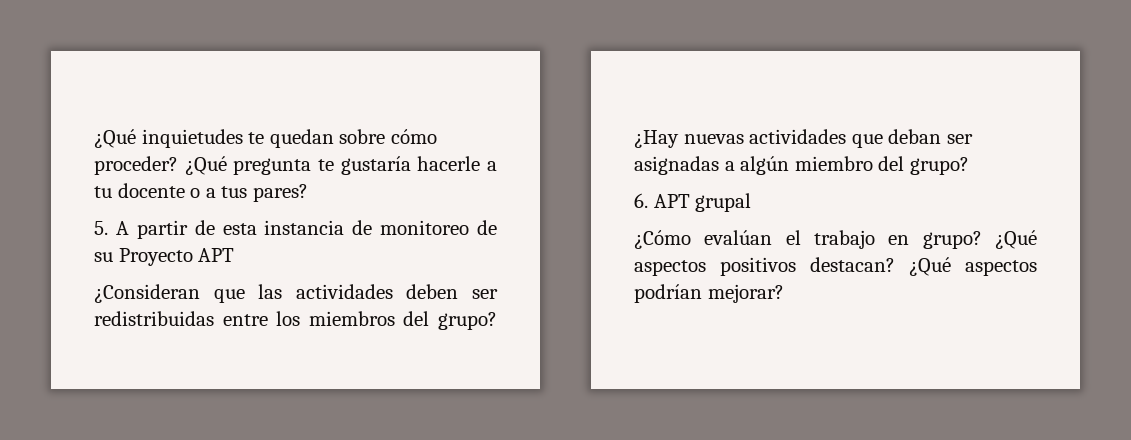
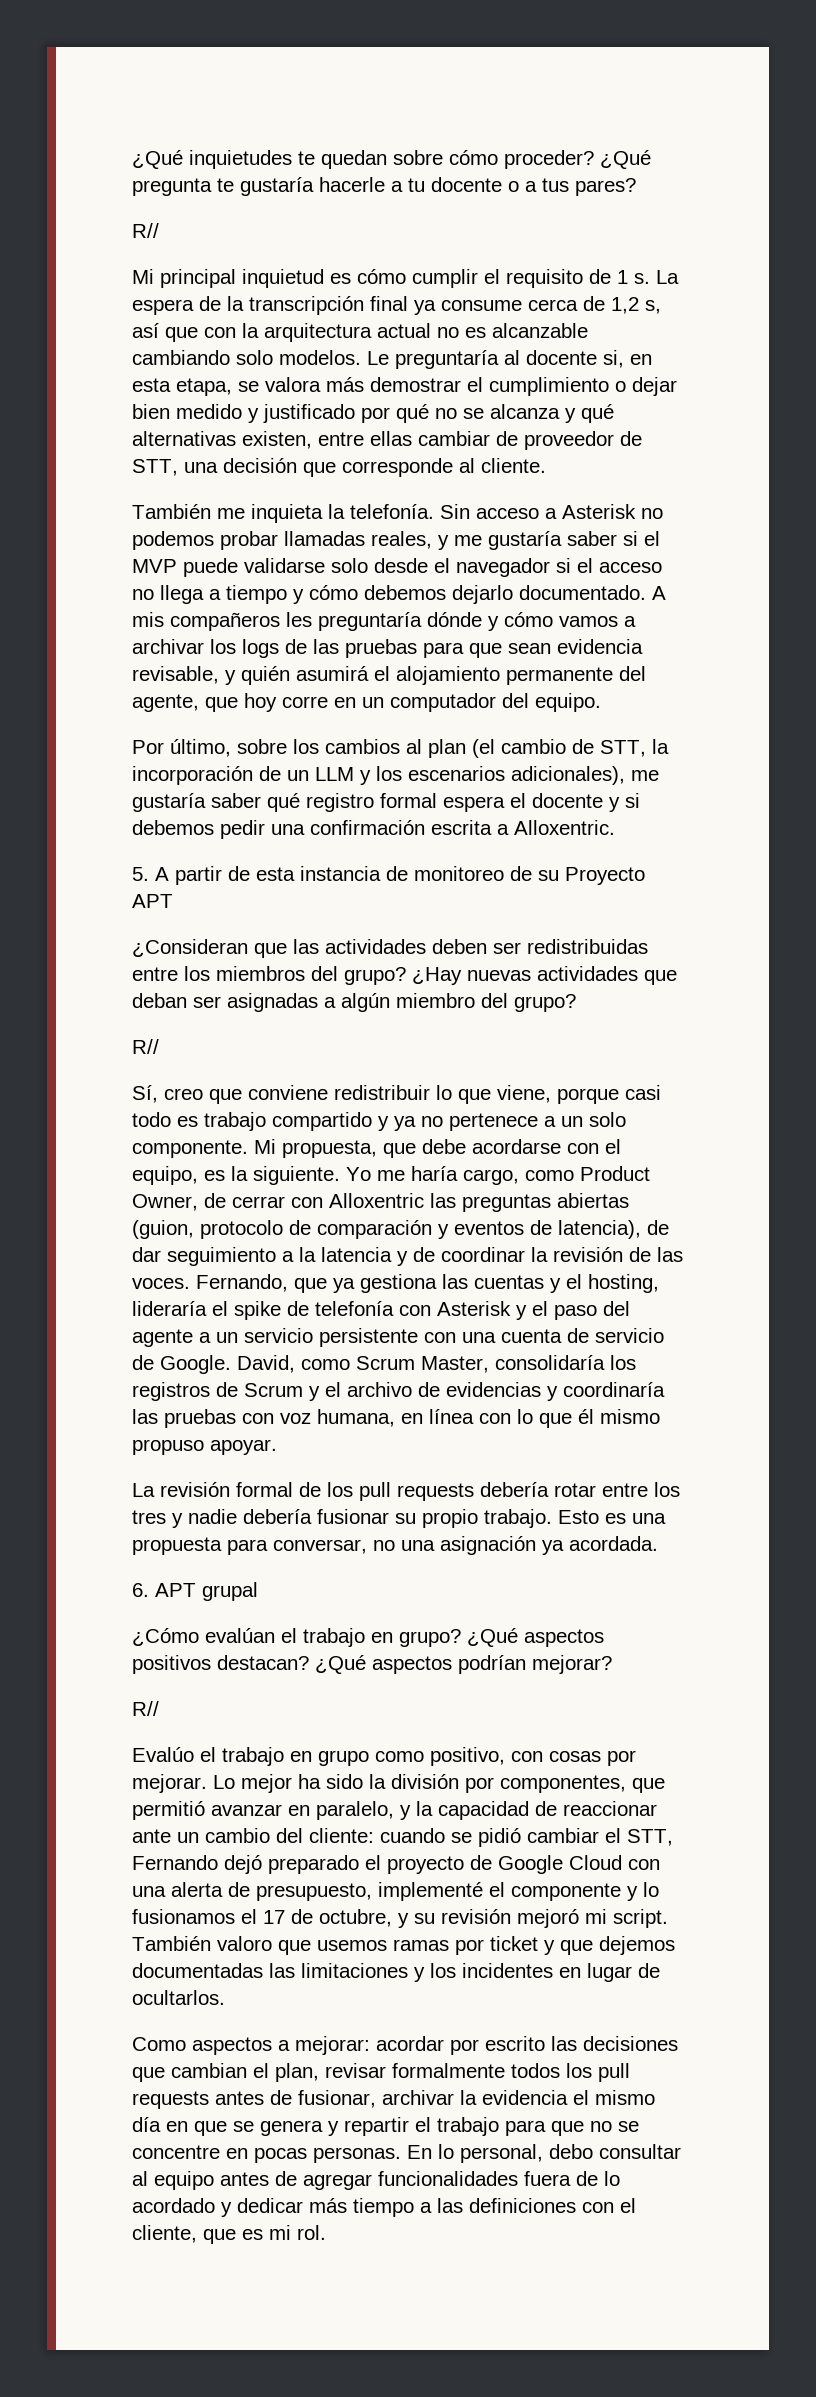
(308, 193) none -> [132,223,159,238] [132,269,679,288] [132,296,661,315] [132,323,588,342] [132,350,652,369] [132,377,677,396] [132,404,614,423] [132,431,642,450] [132,458,546,477] [132,504,663,523] [132,531,660,550] [132,558,662,577] [132,585,666,604] [132,612,636,631] [132,639,643,658] [132,666,646,685] [132,693,601,712] [132,739,669,758] [132,766,659,785] [132,793,640,812] [132,820,615,839] // R// // Mi principal inquietud es cómo cumplir el requisito de 1 s. La espera de la transcripción final ya consume cerca de 1,2 s, así que con la arquitectura actual no es alcanzable cambiando solo modelos. Le preguntaría al docente si, en esta etapa, se valora más demostrar el cumplimiento o dejar bien medido y justificado por qué no se alcanza y qué alternativas existen, entre ellas cambiar de proveedor de STT, una decisión que corresponde al cliente. // También me inquieta la telefonía. Sin acceso a Asterisk no podemos probar llamadas reales, y me gustaría saber si el MVP puede validarse solo desde el navegador si el acceso no llega a tiempo y cómo debemos dejarlo documentado. A mis compañeros les preguntaría dónde y cómo vamos a archivar los logs de las pruebas para que sean evidencia revisable, y quién asumirá el alojamiento permanente del agente, que hoy corre en un computador del equipo. // Por último, sobre los cambios al plan (el cambio de STT, la incorporación de un LLM y los escenarios adicionales), me gustaría saber qué registro formal espera el docente y si debemos pedir una confirmación escrita a Alloxentric.
(969, 166) none -> [132,1039,159,1054] [132,1085,661,1104] [132,1112,626,1131] [132,1139,621,1158] [132,1166,650,1185] [132,1193,629,1212] [132,1220,669,1239] [132,1247,683,1266] [132,1274,659,1293] [132,1301,630,1320] [132,1328,664,1347] [132,1355,636,1374] [132,1382,665,1401] [132,1409,660,1428] [132,1439,277,1455] [132,1482,680,1501] [132,1509,666,1528] [132,1536,658,1555] // R// // Sí, creo que conviene redistribuir lo que viene, porque casi todo es trabajo compartido y ya no pertenece a un solo componente. Mi propuesta, que debe acordarse con el equipo, es la siguiente. Yo me haría cargo, como Product Owner, de cerrar con Alloxentric las preguntas abiertas (guion, protocolo de comparación y eventos de latencia), de dar seguimiento a la latencia y de coordinar la revisión de las voces. Fernando, que ya gestiona las cuentas y el hosting, lideraría el spike de telefonía con Asterisk y el paso del agente a un servicio persistente con una cuenta de servicio de Google. David, como Scrum Master, consolidaría los registros de Scrum y el archivo de evidencias y coordinaría las pruebas con voz humana, en línea con lo que él mismo propuso apoyar. // La revisión formal de los pull requests debería rotar entre los tres y nadie debería fusionar su propio trabajo. Esto es una propuesta para conversar, no una asignación ya acordada.
(784, 293) none -> [132,1701,159,1716] [132,1747,636,1766] [132,1774,665,1793] [132,1801,657,1820] [132,1828,673,1847] [132,1855,660,1874] [132,1882,659,1901] [132,1909,668,1928] [132,1936,675,1955] [132,1963,660,1982] [132,1990,225,2005] [132,2036,678,2055] [132,2063,630,2082] [132,2090,655,2109] [132,2117,639,2136] [132,2144,681,2163] [132,2171,620,2190] [132,2198,636,2217] [132,2225,326,2244] // R// // Evalúo el trabajo en grupo como positivo, con cosas por mejorar. Lo mejor ha sido la división por componentes, que permitió avanzar en paralelo, y la capacidad de reaccionar ante un cambio del cliente: cuando se pidió cambiar el STT, Fernando dejó preparado el proyecto de Google Cloud con una alerta de presupuesto, implementé el componente y lo fusionamos el 17 de octubre, y su revisión mejoró mi script. También valoro que usemos ramas por ticket y que dejemos documentadas las limitaciones y los incidentes en lugar de ocultarlos. // Como aspectos a mejorar: acordar por escrito las decisiones que cambian el plan, revisar formalmente todos los pull requests antes de fusionar, archivar la evidencia el mismo día en que se genera y repartir el trabajo para que no se concentre en pocas personas. En lo personal, debo consultar al equipo antes de agregar funcionalidades fuera de lo acordado y dedicar más tiempo a las definiciones con el cliente, que es mi rol.

